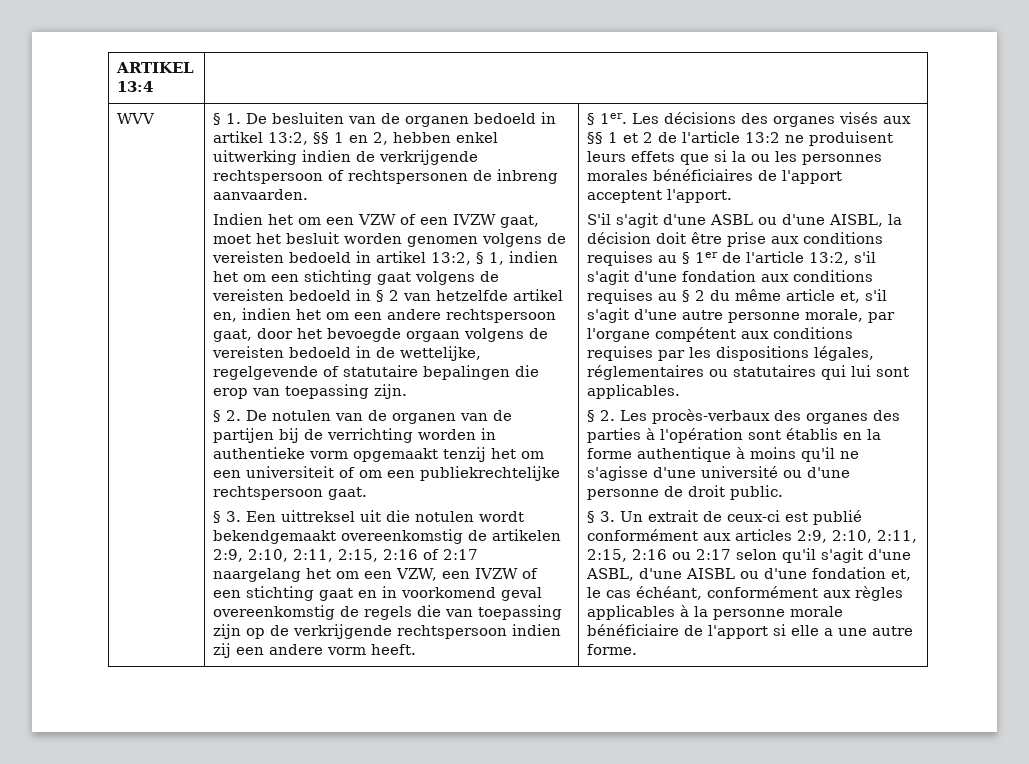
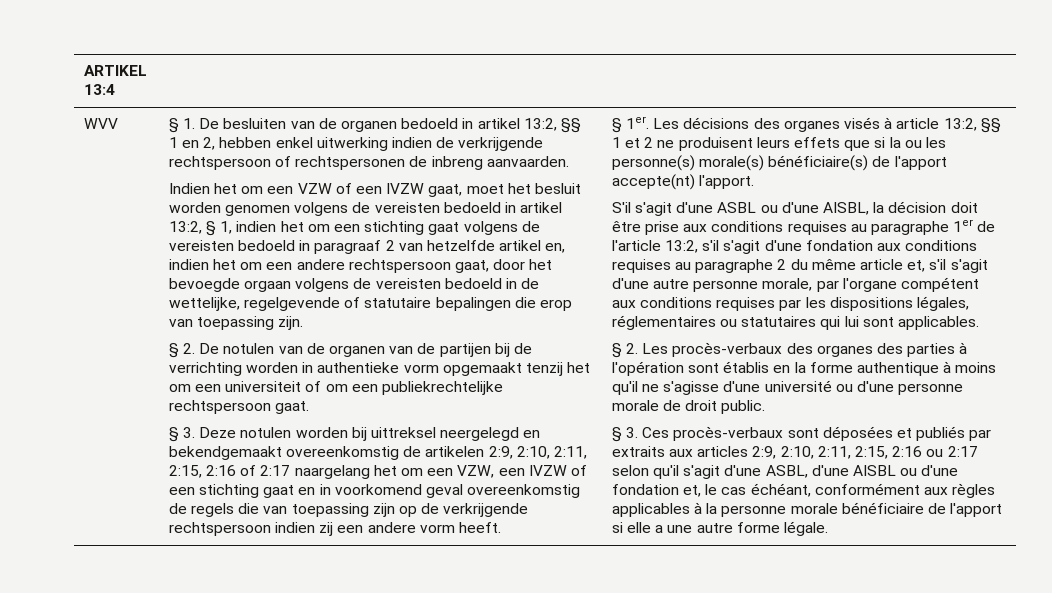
[375,290,384,302] § -> [314,240,382,254] paragraaf
[245,510,524,522] Een uittreksel uit die notulen wordt -> [199,427,541,441] Deze notulen worden bij uittreksel neergelegd en
[882,116,911,124] aux -> [884,117,977,131] à article 13:2,
[657,131,780,143] de l'article 13:2 -> (654, 142) none
[801,154,882,165] [586,169,842,184] [586,190,662,203] personnes morales bénéficiaires de l'apport acceptent -> [611,155,947,171] [611,174,695,190] personne(s) morale(s) bénéficiaire(s) de l'apport accepte(nt)
[681,252,690,264] § -> [870,221,949,235] paragraphe
[681,290,690,302] § -> [695,259,774,273] paragraphe
(659, 494) none -> [611,400,659,411] morale
[619,510,862,525] [586,529,698,541] Un extrait de ceux-ci est publié conformément -> [642,426,992,441] [611,446,665,457] Ces procès-verbaux sont déposées et publiés par extraits
[586,644,637,655] forme. -> [736,521,828,536] forme légale.

